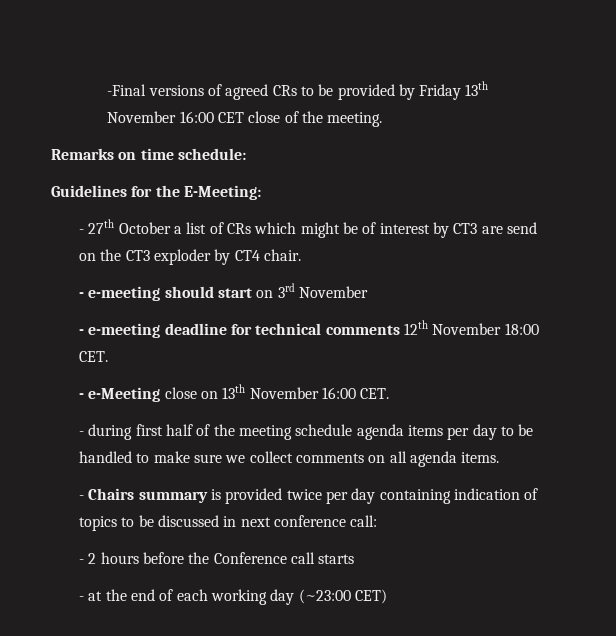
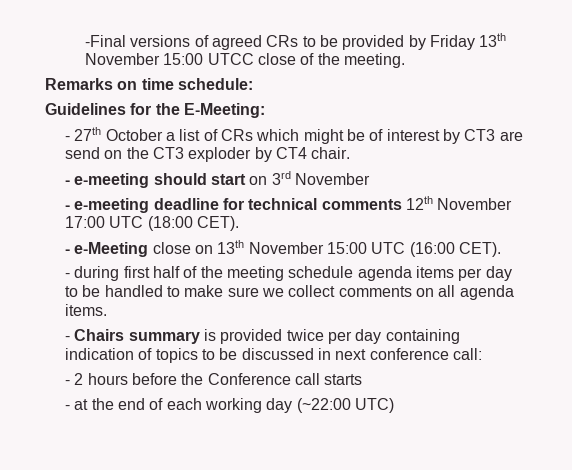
[179,111,244,123] 16:00 CET -> [163,53,254,65] 15:00 UTCC
[504,323,539,335] [79,351,109,362] 18:00 CET. -> [65,216,240,231] 17:00 UTC (18:00 CET).
[322,387,390,399] 16:00 CET. -> [326,242,501,257] 15:00 UTC (16:00 CET).
[298,589,388,604] (~23:00 CET) -> [296,398,394,413] (~22:00 UTC)

